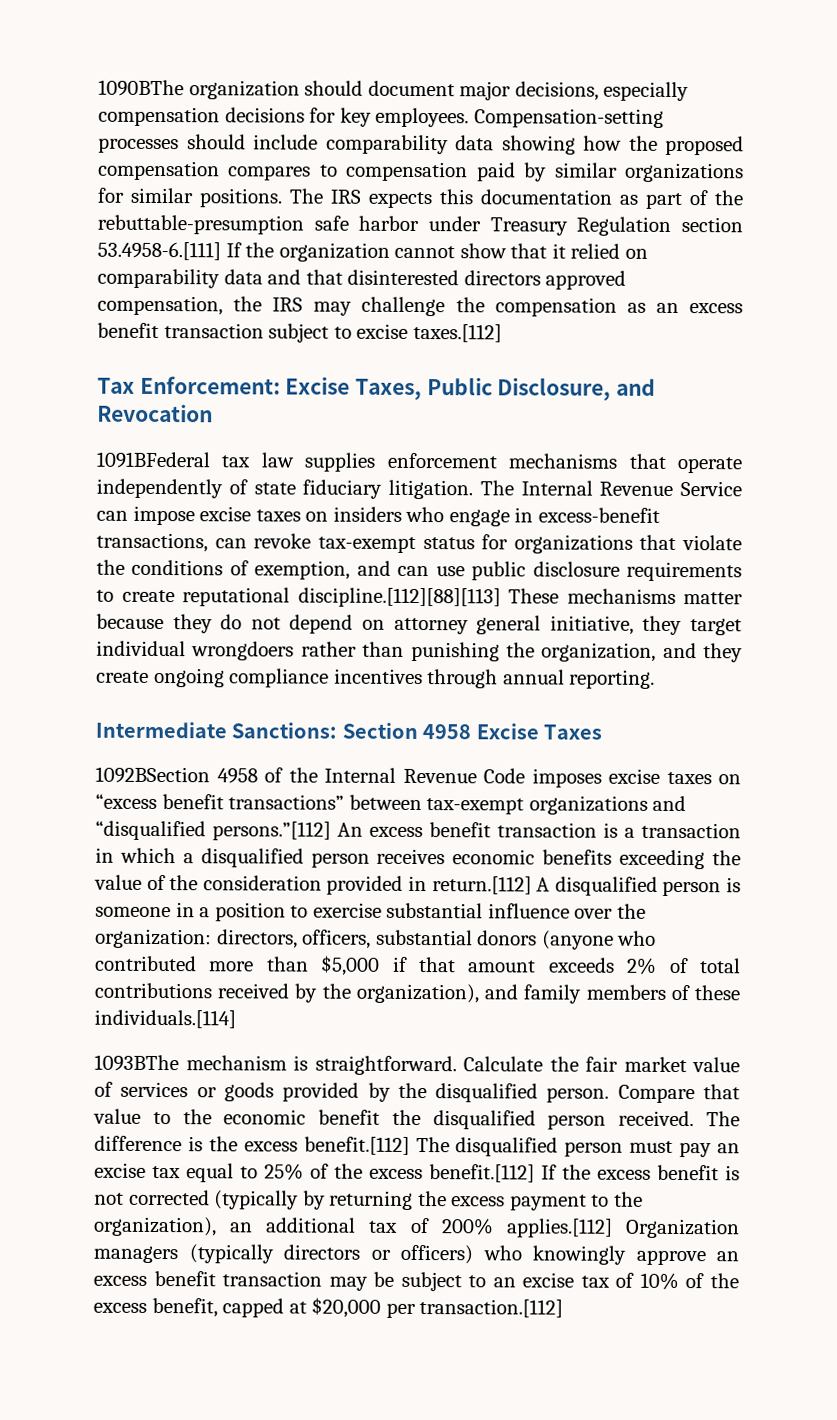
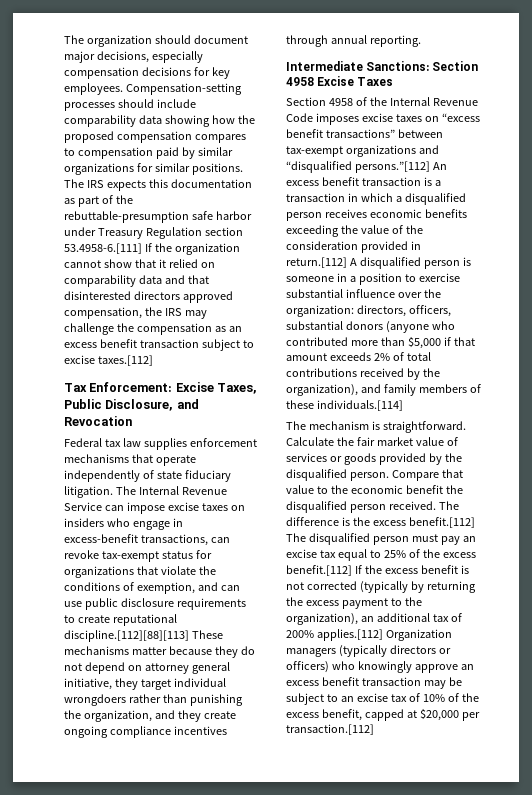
[98,79,184,97] 1090BThe -> [64,35,84,44] The
[96,451,210,469] 1091BFederal -> [64,438,102,447] Federal
[95,766,210,784] 1092BSection -> [286,97,326,106] Section
[94,1054,179,1072] 1093BThe -> [286,421,306,430] The

